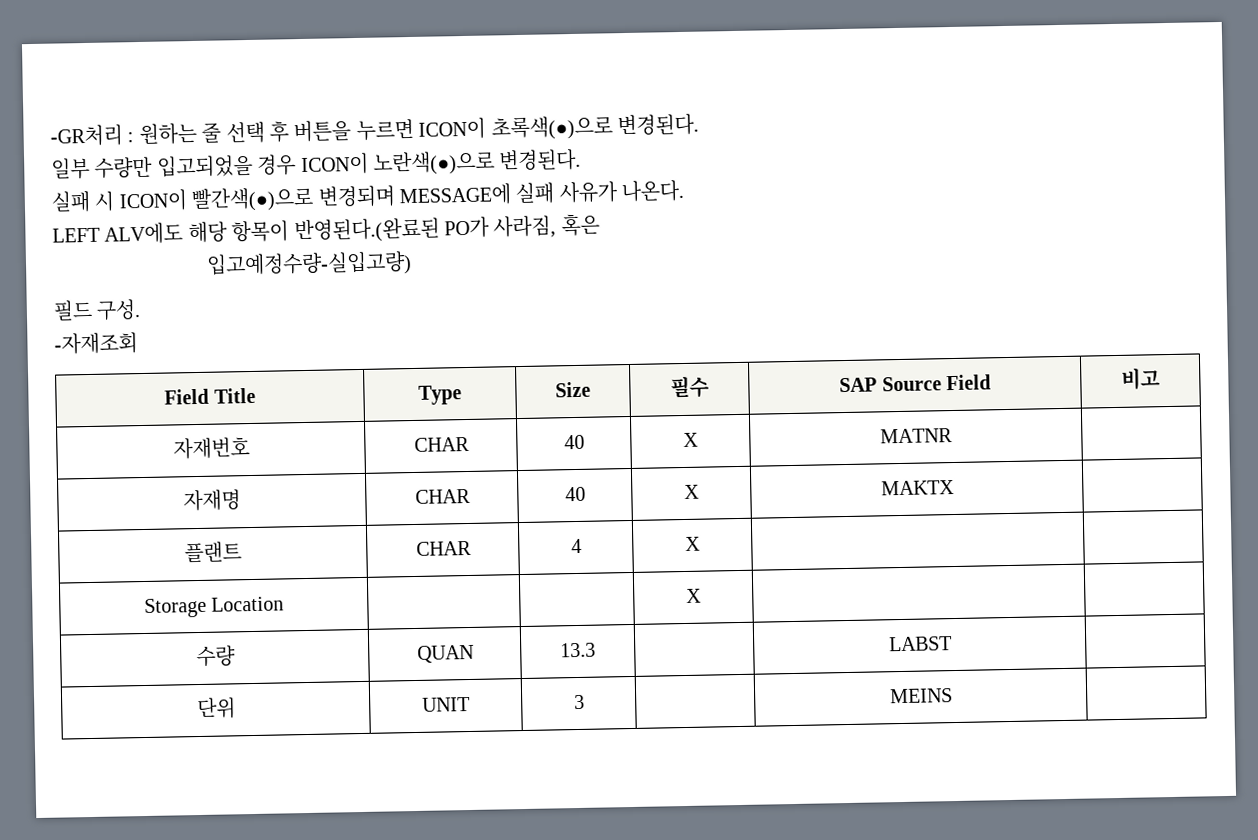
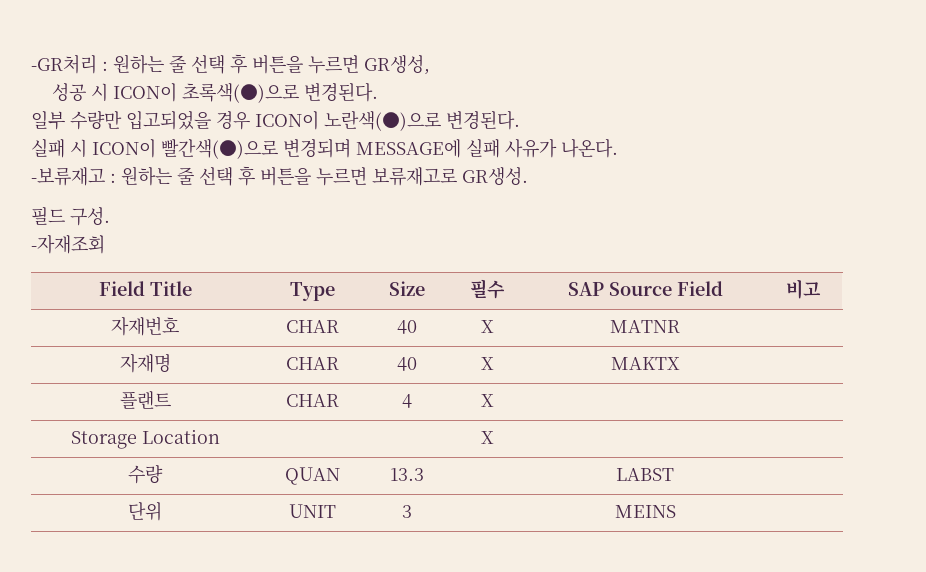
(414, 130) none -> [364,55,430,75] [52,83,109,101] GR생성, // 성공 시
[52,213,600,245] [205,251,412,278] LEFT ALV에도 해당 항목이 반영된다.(완료된 PO가 사라짐, 혹은 // 입고예정수량-실입고량) -> [31,166,528,186] -보류재고 : 원하는 줄 선택 후 버튼을 누르면 보류재고로 GR생성.

